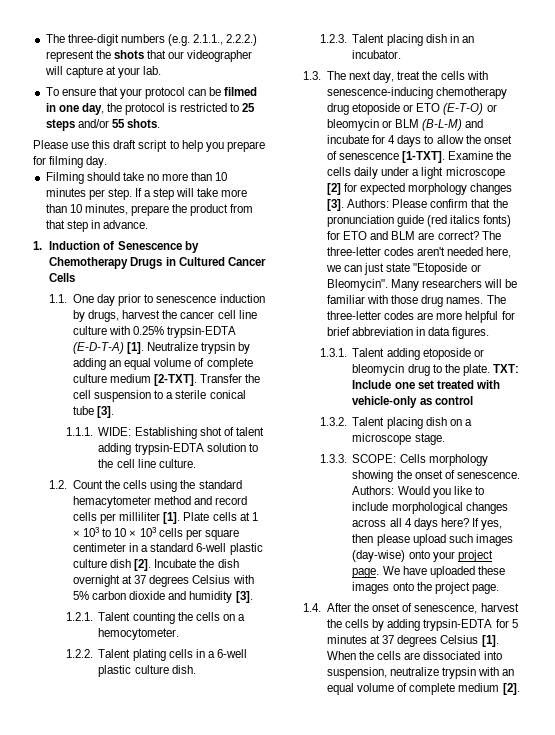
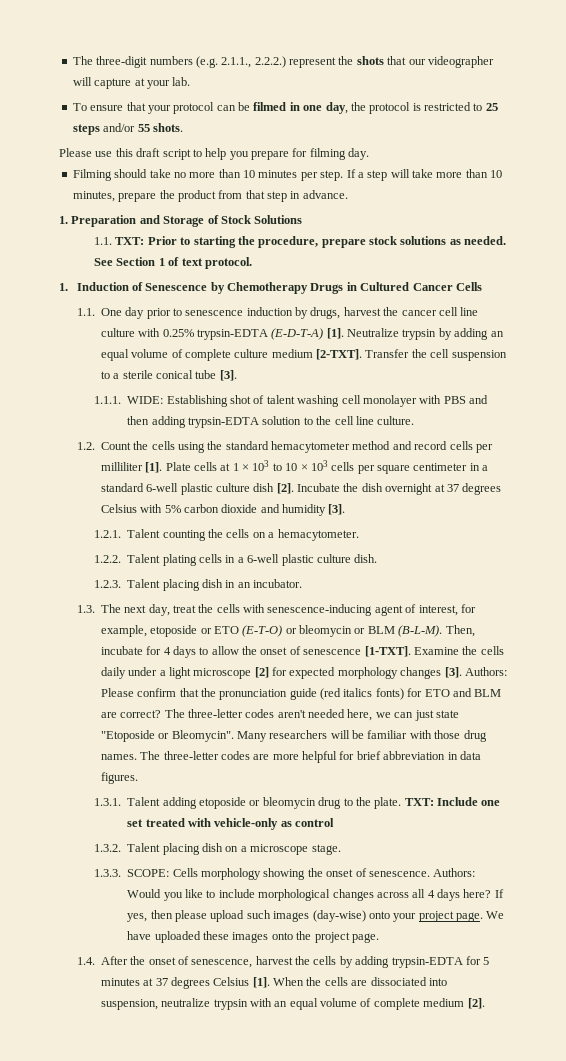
(148, 224) none -> [59,215,303,227] [94,236,507,248] [94,257,252,269] // 1. Preparation and Storage of Stock Solutions // 1.1. TXT: Prior to starting the procedure, prepare stock solutions as needed. See Section 1 of text protocol.
(264, 431) none -> [297,395,489,407] [127,416,150,425] washing cell monolayer with PBS and then
[98,628,180,640] hemocytometer. -> [277,529,359,541] hemacytometer.
[436,87,508,99] [327,103,350,115] chemotherapy drug -> [374,604,476,616] [100,625,147,637] agent of interest, for example,
[422,119,484,131] (B-L-M) and -> [398,625,475,637] (B-L-M). Then,

